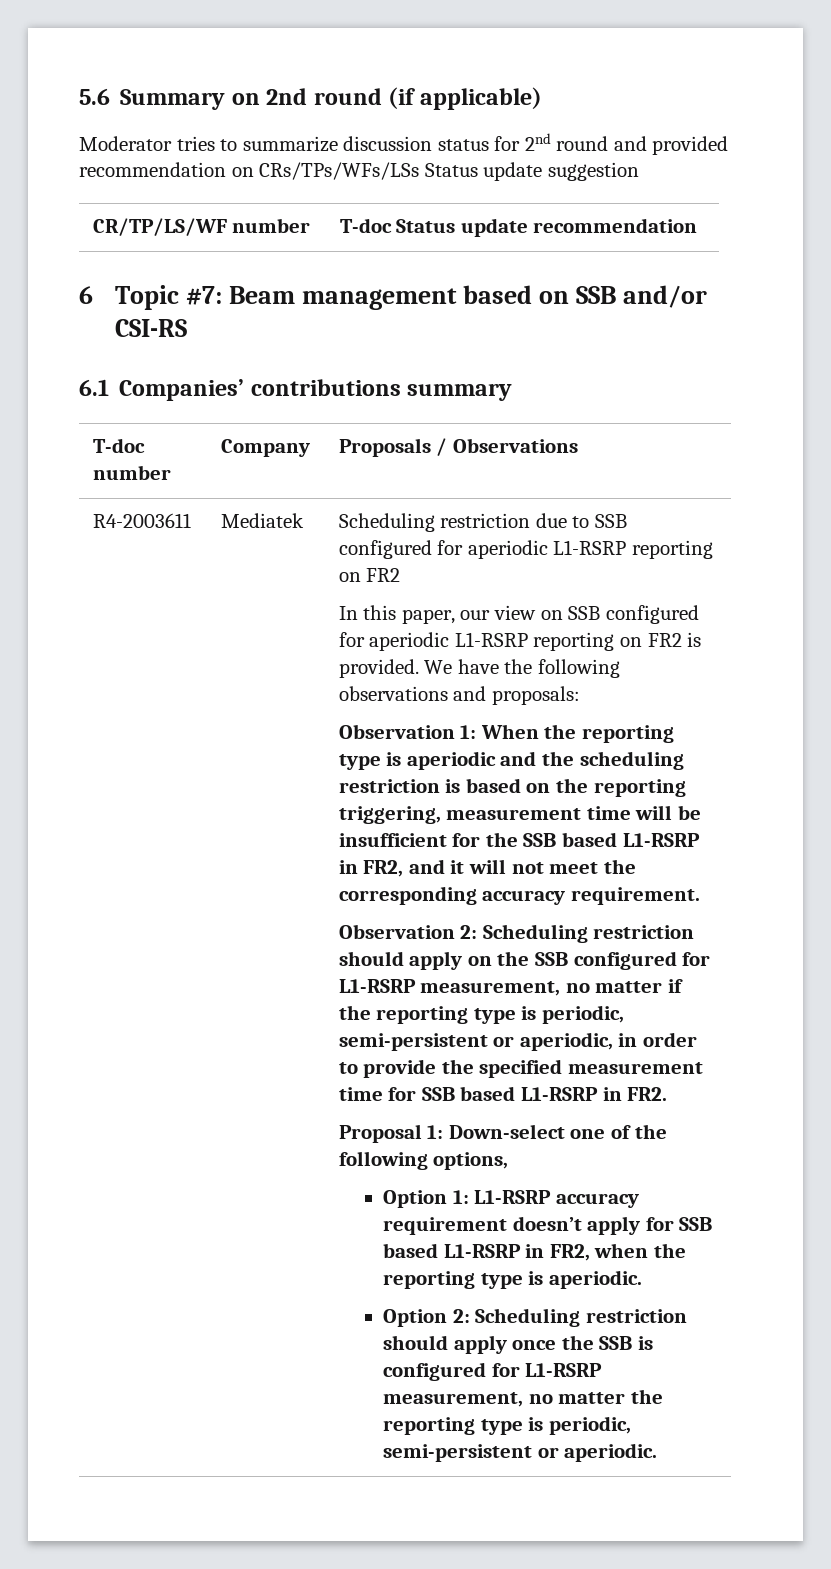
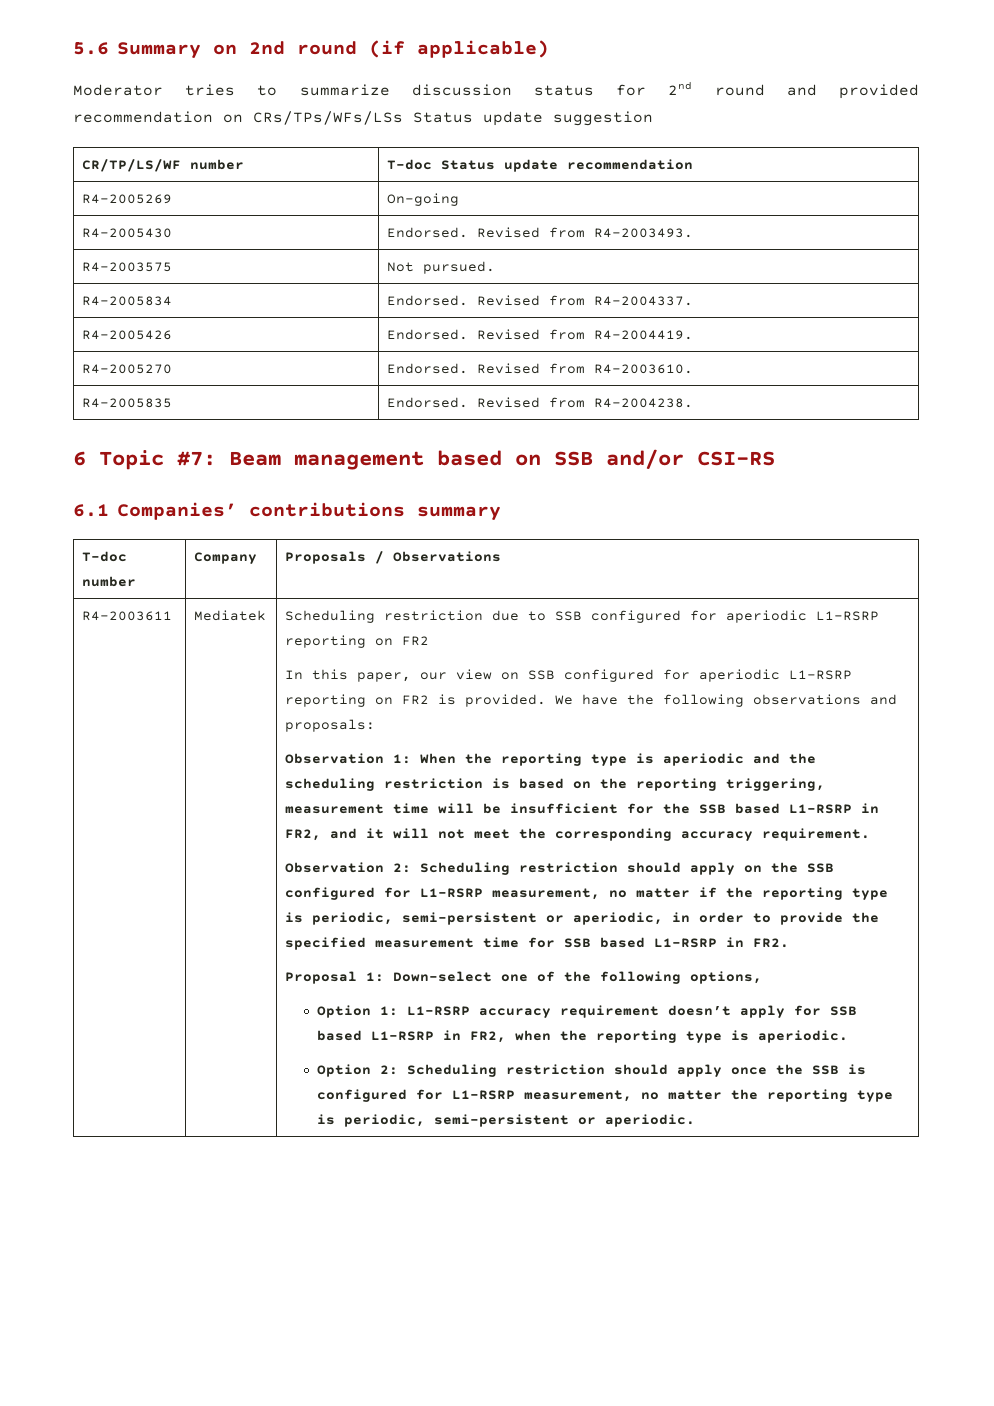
(698, 225) none -> [82,194,173,204] [387,193,460,206] [82,228,173,238] [387,227,694,238] [82,262,173,272] [387,261,496,274] [82,296,173,306] [387,295,694,306] [82,330,173,340] [387,329,694,340] [82,364,173,374] [387,363,694,374] [82,398,173,408] [387,397,694,408] // R4-2005269 | On-going // R4-2005430 | Endorsed. Revised from R4-2003493. // R4-2003575 | Not pursued. // R4-2005834 | Endorsed. Revised from R4-2004337. // R4-2005426 | Endorsed. Revised from R4-2004419. // R4-2005270 | Endorsed. Revised from R4-2003610. // R4-2005835 | Endorsed. Revised from R4-2004238.

